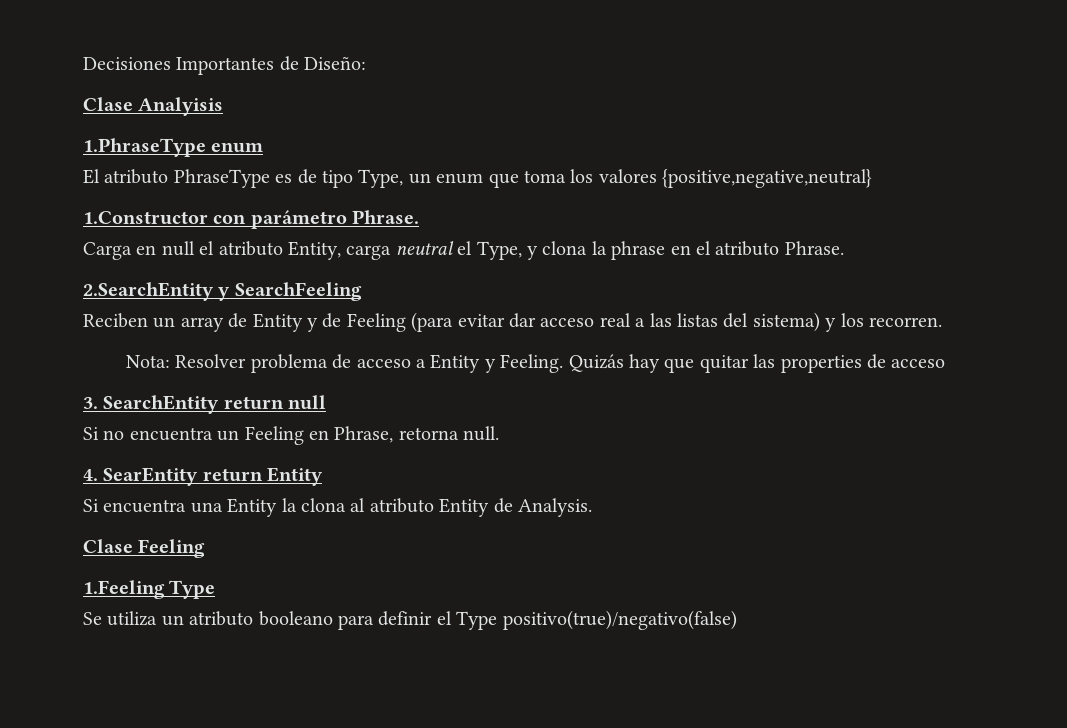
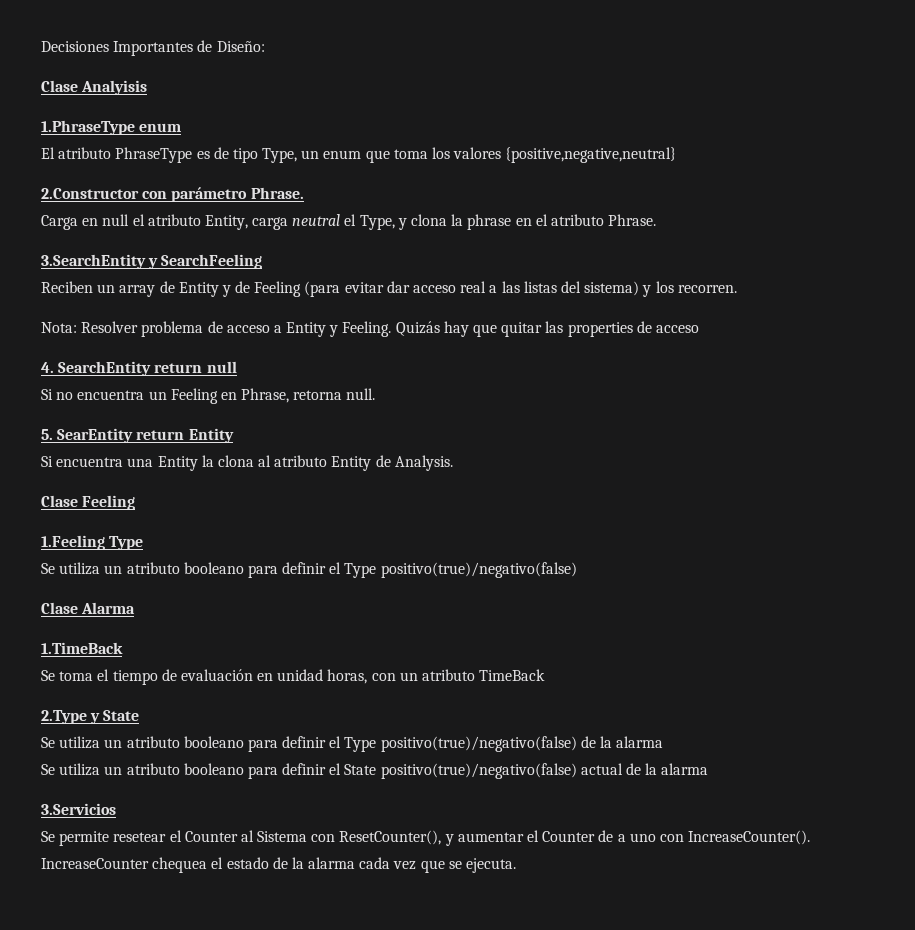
[83,211,208,225] 1.Constructor -> [41,188,139,199] 2.Constructor
[83,282,214,301] 2.SearchEntity -> [41,254,146,269] 3.SearchEntity
[83,397,98,409] 3. -> [41,362,54,373] 4.
[83,469,98,481] 4. -> [41,429,53,440] 5.
(737, 620) none -> [41,602,136,614] [41,642,123,654] [41,669,546,685] [41,710,140,724] [41,736,664,752] [41,763,709,779] [41,803,116,815] [41,830,811,846] [41,857,517,873] // Clase Alarma // 1.TimeBack // Se toma el tiempo de evaluación en unidad horas, con un atributo TimeBack // 2.Type y State // Se utiliza un atributo booleano para definir el Type positivo(true)/negativo(false) de la alarma // Se utiliza un atributo booleano para definir el State positivo(true)/negativo(false) actual de la alarma // 3.Servicios // Se permite resetear el Counter al Sistema con ResetCounter(), y aumentar el Counter de a uno con IncreaseCounter(). IncreaseCounter chequea el estado de la alarma cada vez que se ejecuta.

